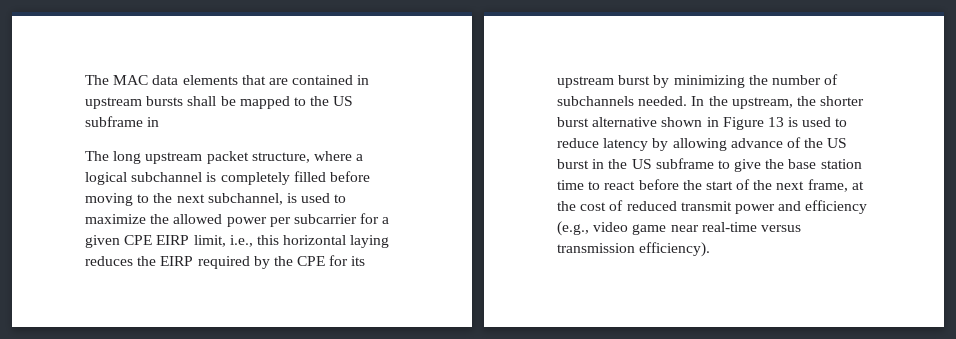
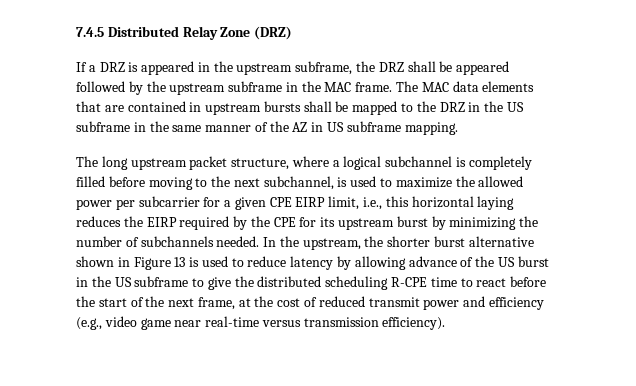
(85, 80) none -> [76,26,293,40] [76,61,510,75] [76,81,393,95] 7.4.5 Distributed Relay Zone (DRZ) // If a DRZ is appeared in the upstream subframe, the DRZ shall be appeared followed by the upstream subframe in the MAC frame.
(330, 101) none -> [439,101,504,112] DRZ in the
(160, 122) none -> [149,121,458,135] the same manner of the AZ in US subframe mapping.
[788,159,862,169] base station -> [257,276,428,290] distributed scheduling R-CPE

